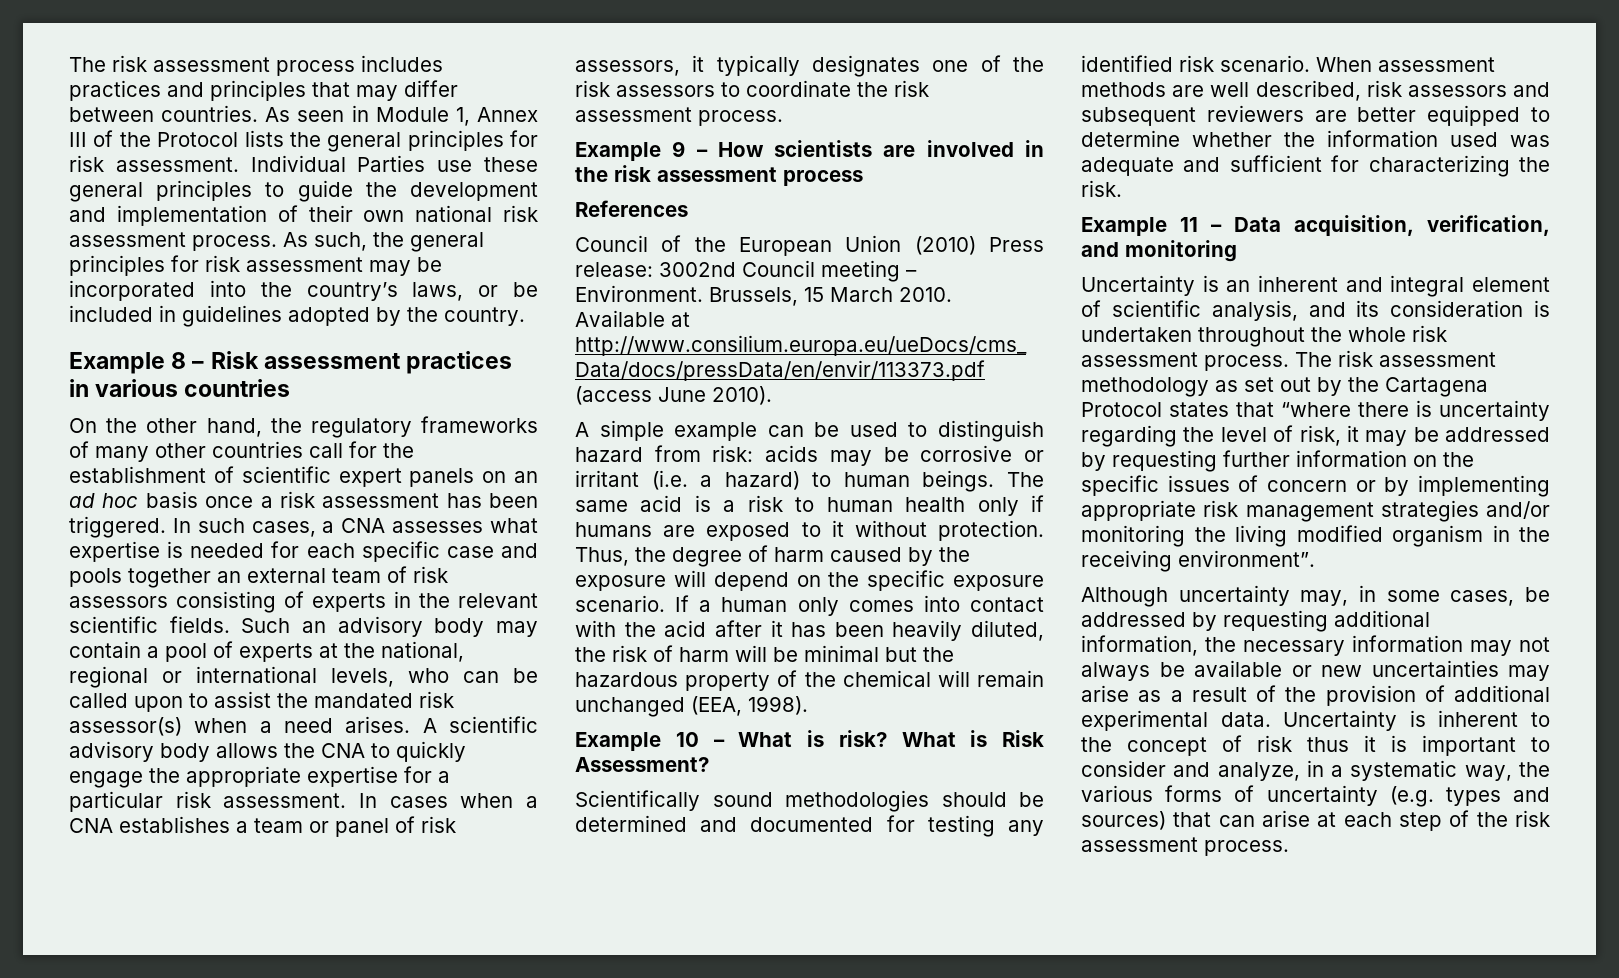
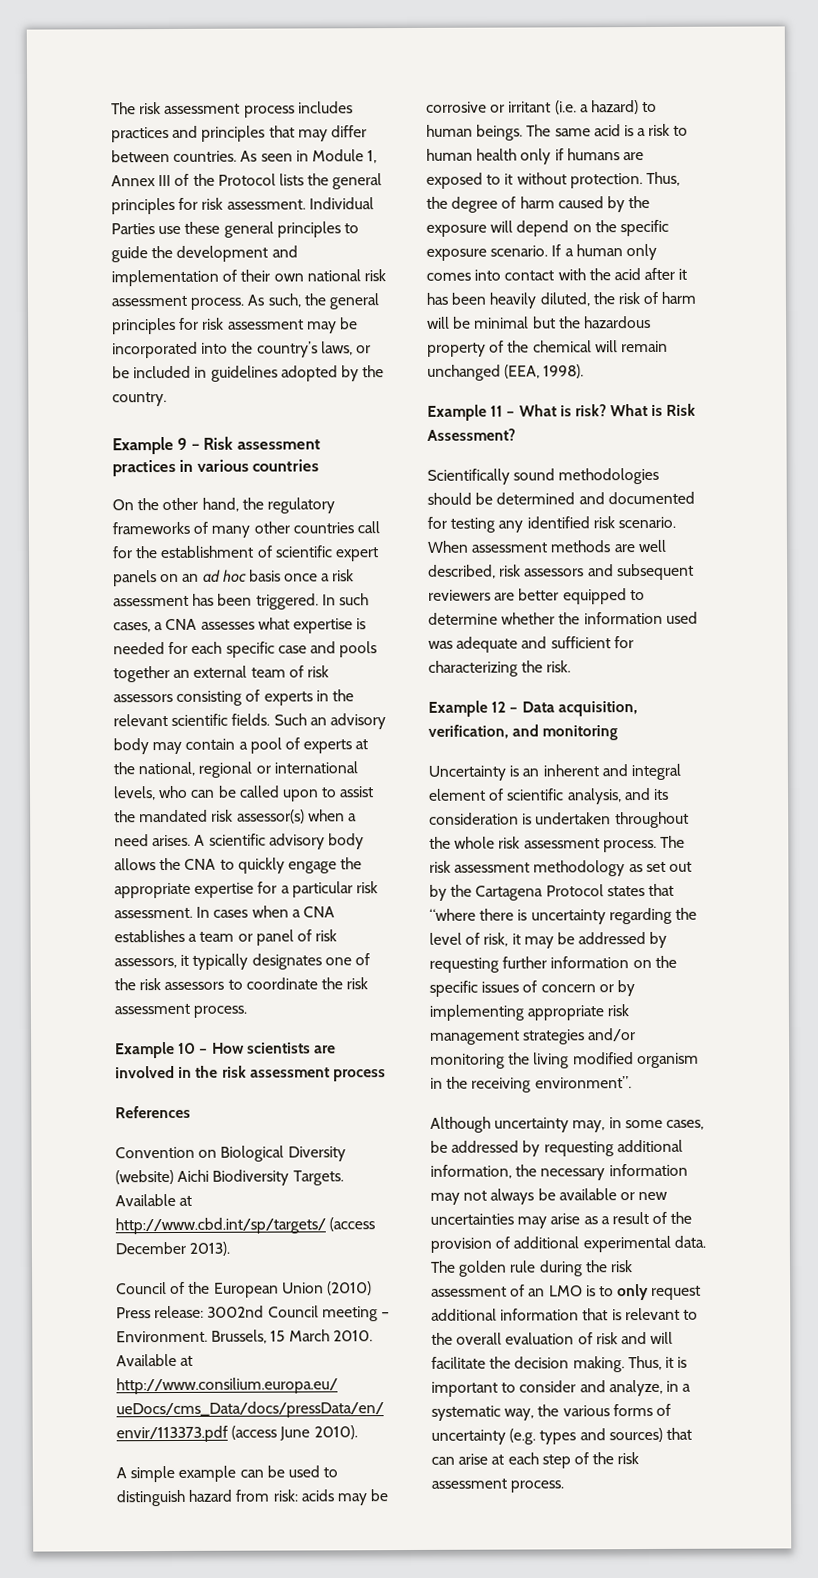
[171,352,187,369] 8 -> [177,437,188,450] 9
[672,141,686,157] 9 -> [178,1042,197,1054] 10
(688, 208) none -> [115,1145,346,1162] [115,1169,344,1186] [115,1193,193,1207] [115,1217,376,1235] [115,1241,231,1256] // Convention on Biological Diversity (website) Aichi Biodiversity Targets. Available at http://www.cbd.int/sp/targets/ (access December 2013).
[675,732,699,747] 10 -> [490,405,504,417] 11
[1180,217,1198,232] 11 -> [491,701,507,713] 12
[1283,710,1550,731] [1081,735,1349,756] Uncertainty is inherent to the concept of risk thus -> [430,1260,633,1277] [431,1283,702,1301] [431,1307,698,1321] [431,1331,674,1345] [431,1355,662,1373] The golden rule during the risk assessment of an LMO is to only request additional information that is relevant to the overall evaluation of risk and will facilitate the decision making. Thus,

